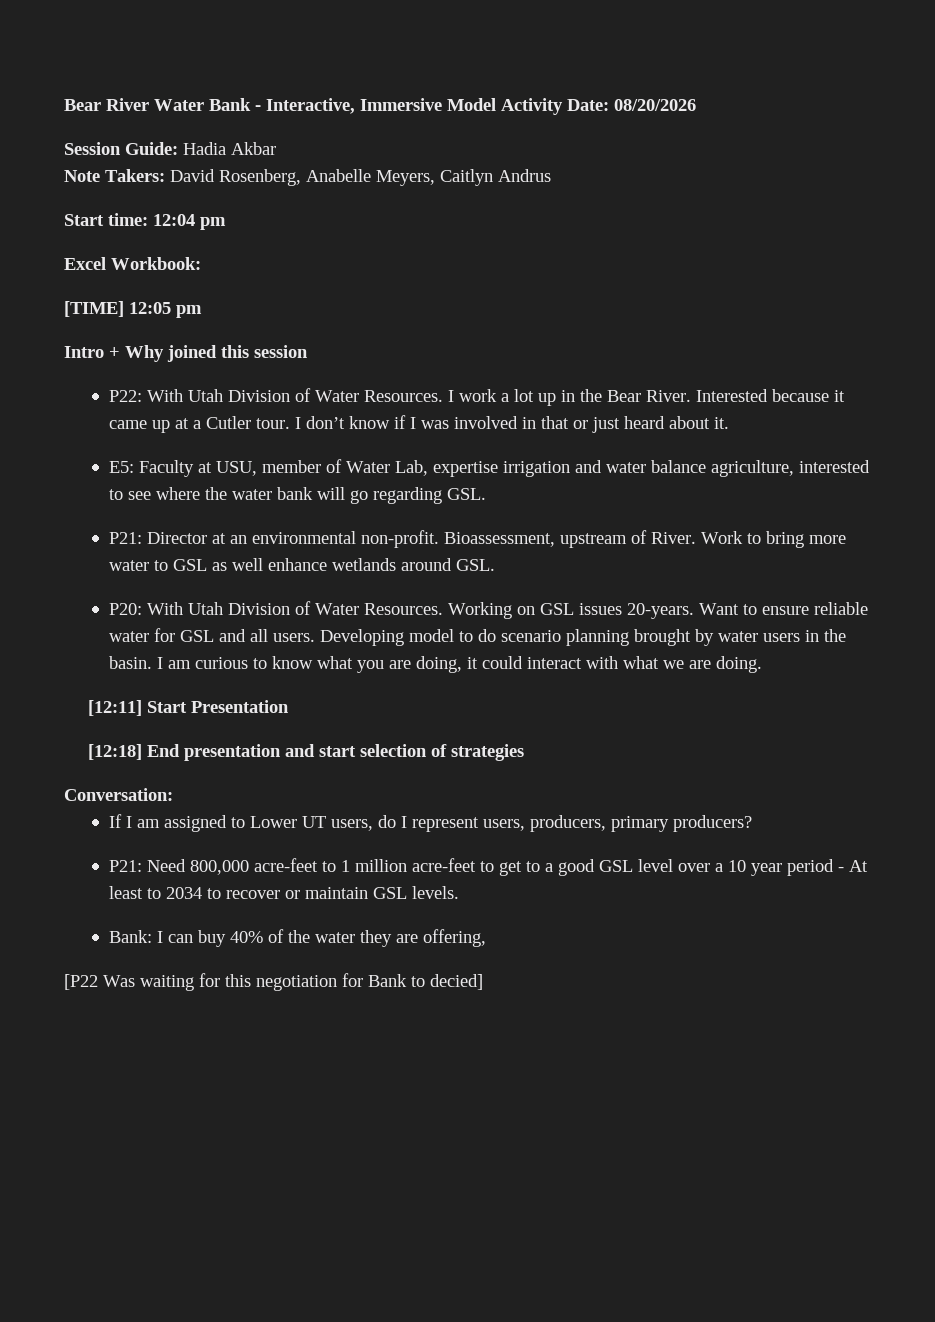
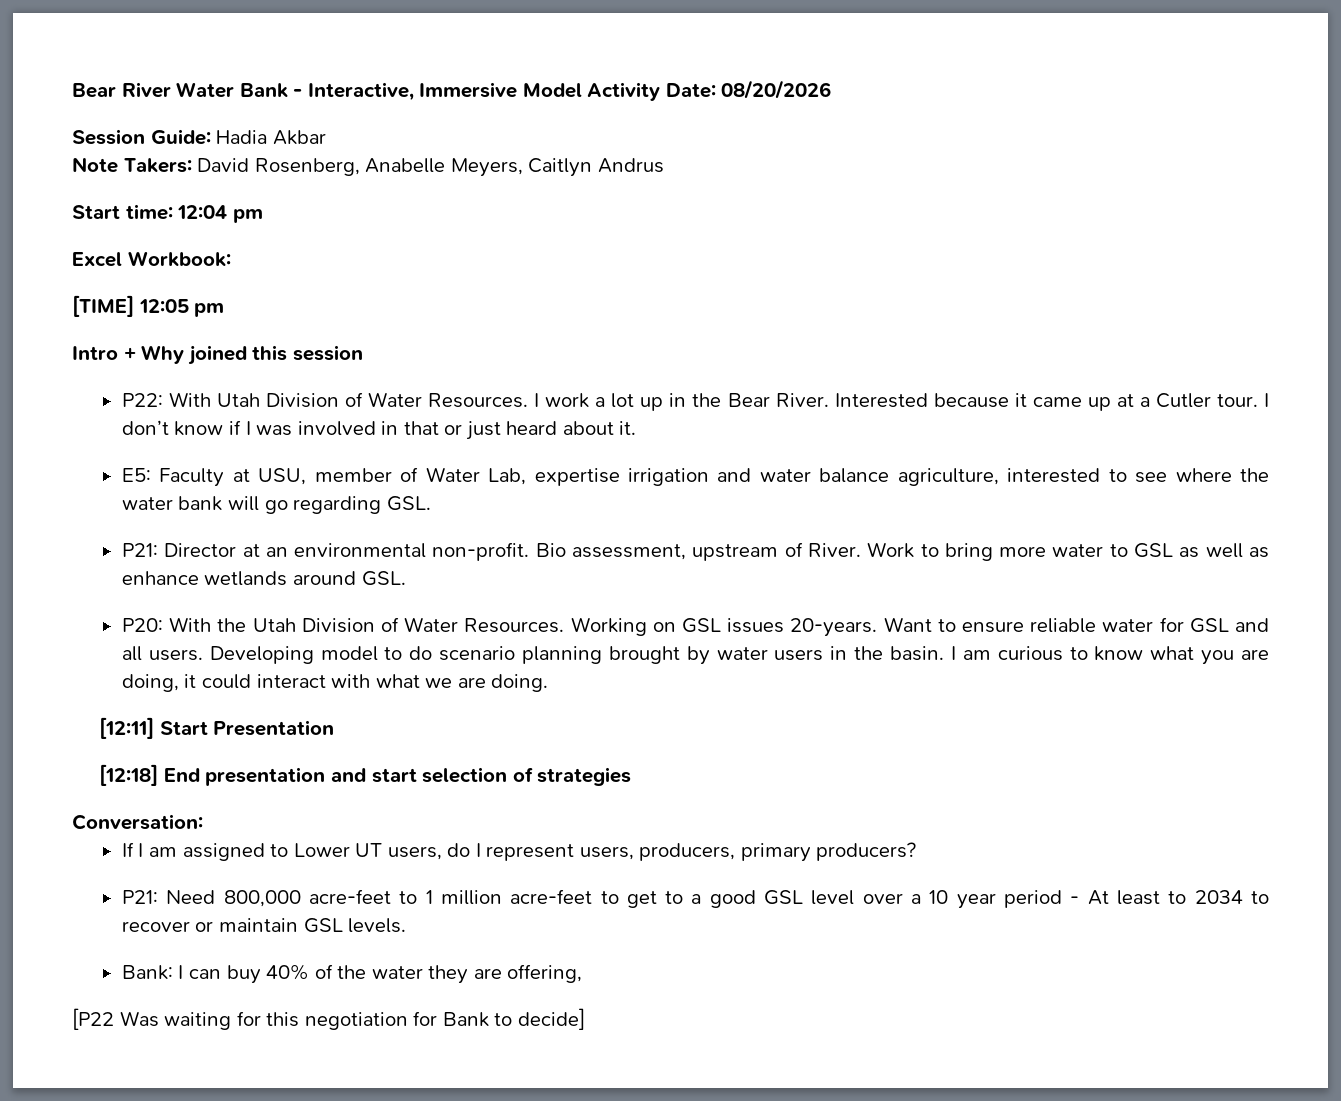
[443,532,555,547] Bioassessment, -> [535,543,687,560] Bio assessment,
(263, 564) none -> [1248,547,1269,558] as
(183, 608) none -> [217,618,247,632] the
[430,974,483,990] decied] -> [517,1008,585,1030] decide]

